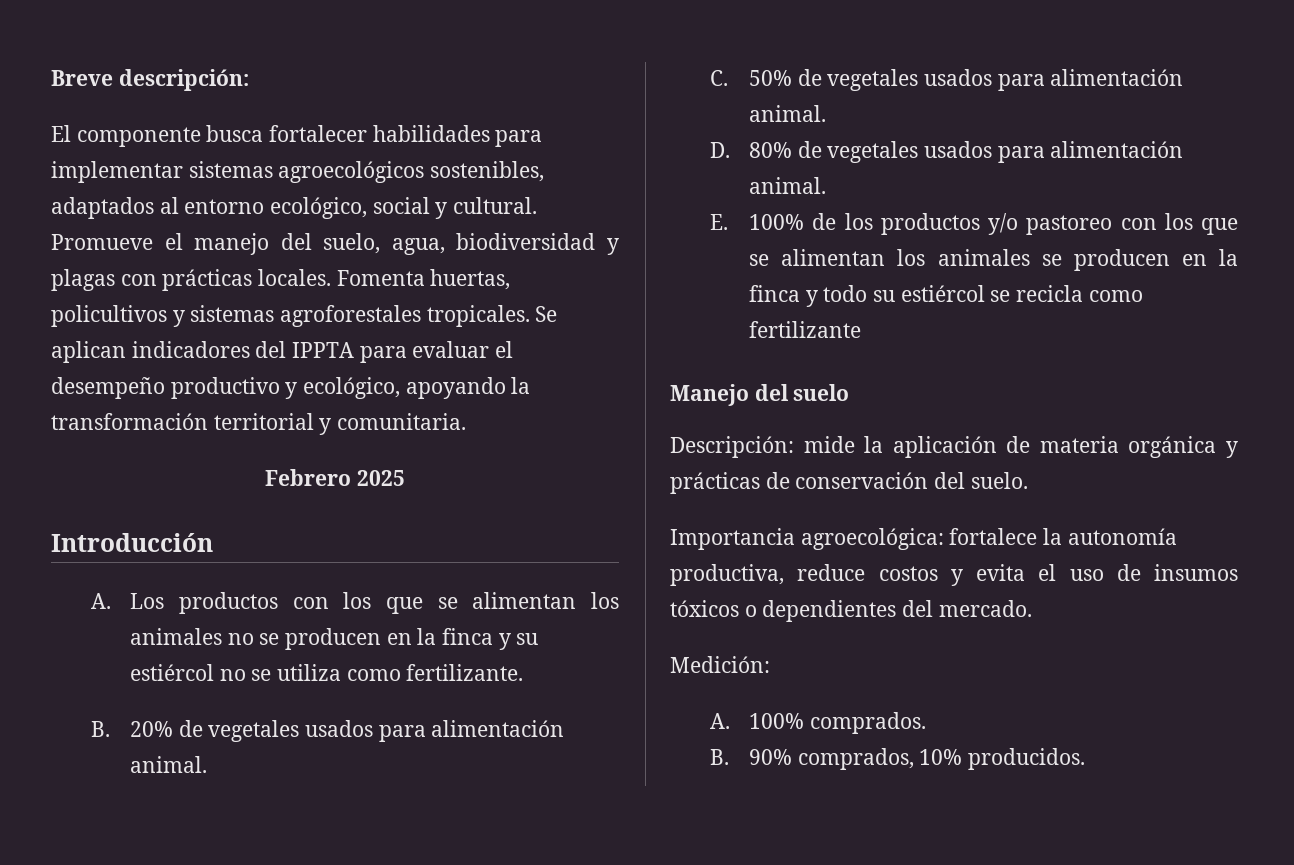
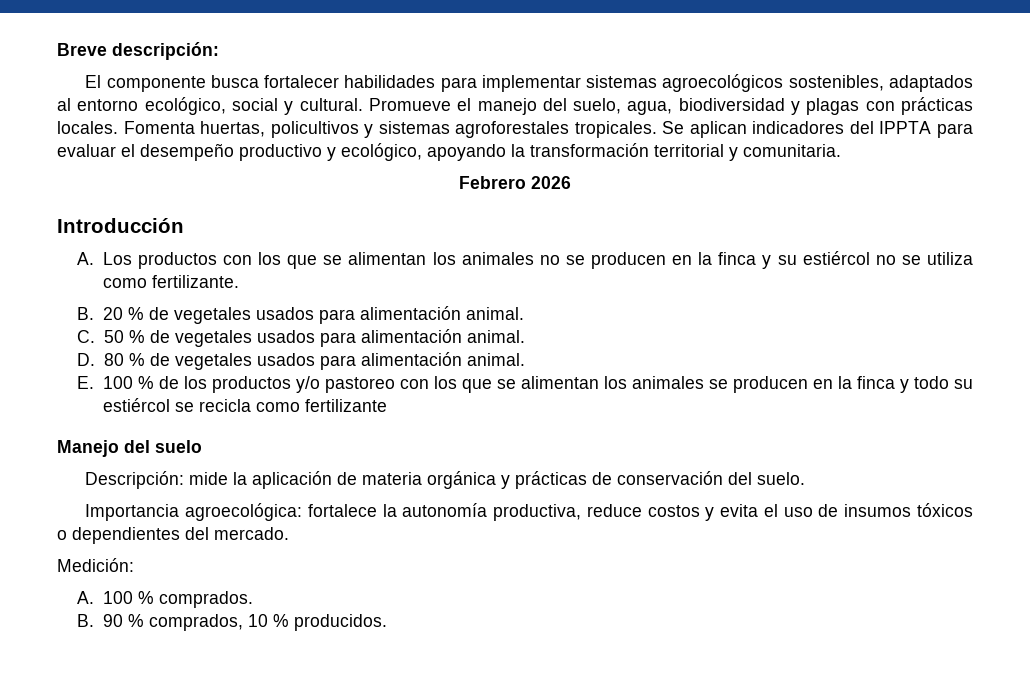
[356,470,405,486] 2025 -> [531,176,571,189] 2026
[130,721,174,737] 20% -> [102,307,144,320] 20 %
[749,70,793,86] 50% -> [103,330,145,343] 50 %
[749,142,793,158] 80% -> [103,353,145,366] 80 %
[749,214,805,230] 100% -> [102,376,154,389] 100 %
[749,713,805,729] 100% -> [102,591,154,604] 100 %
[749,748,963,770] 90% comprados, 10% -> [102,614,289,631] 90 % comprados, 10 %

